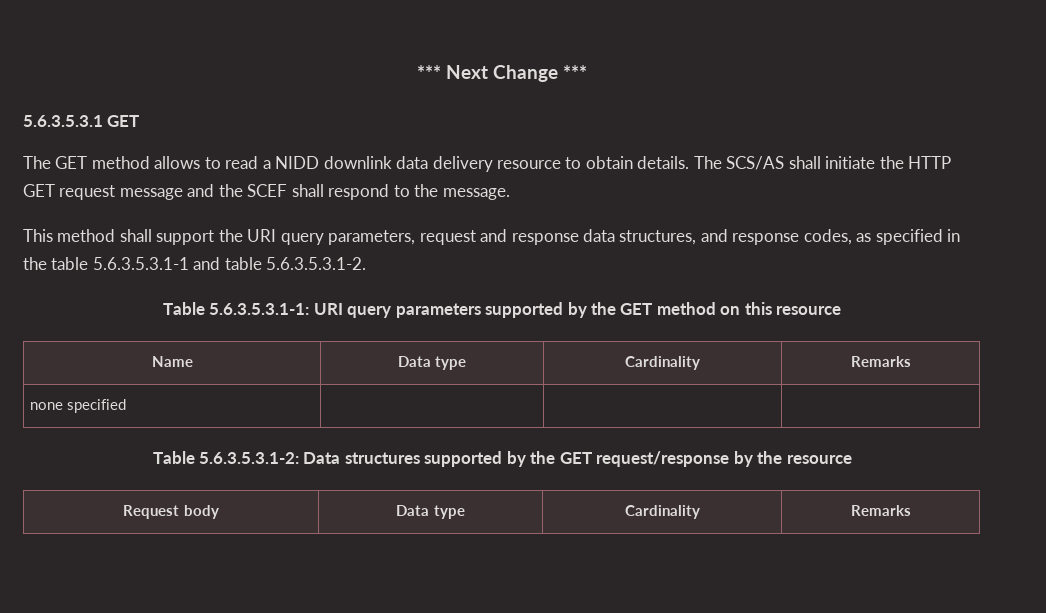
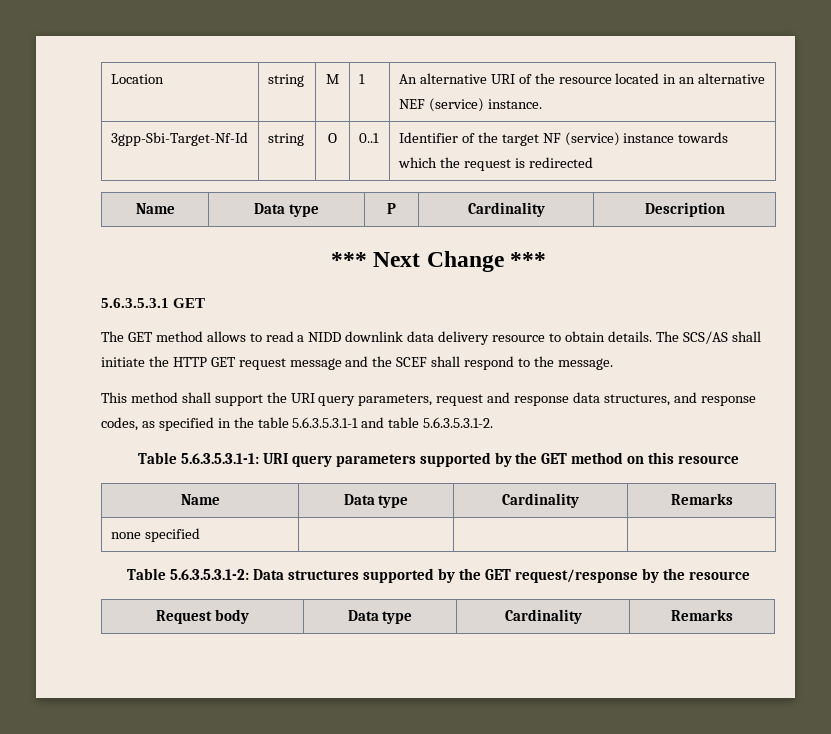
(416, 72) none -> [110,74,164,84] [267,74,304,87] [326,74,339,84] [358,74,365,84] [398,73,766,84] [398,98,542,112] [110,132,248,146] [267,133,304,146] [328,133,337,143] [358,133,379,143] [398,132,729,146] [397,157,593,171] [135,203,175,214] [254,203,319,217] [387,203,396,214] [467,202,545,217] [644,202,725,217] Location | string | M | 1 | An alternative URI of the resource located in an alternative NEF (service) instance. // 3gpp-Sbi-Target-Nf-Id | string | O | 0..1 | Identifier of the target NF (service) instance towards which the request is redirected // Name | Data type | P | Cardinality | Description //

